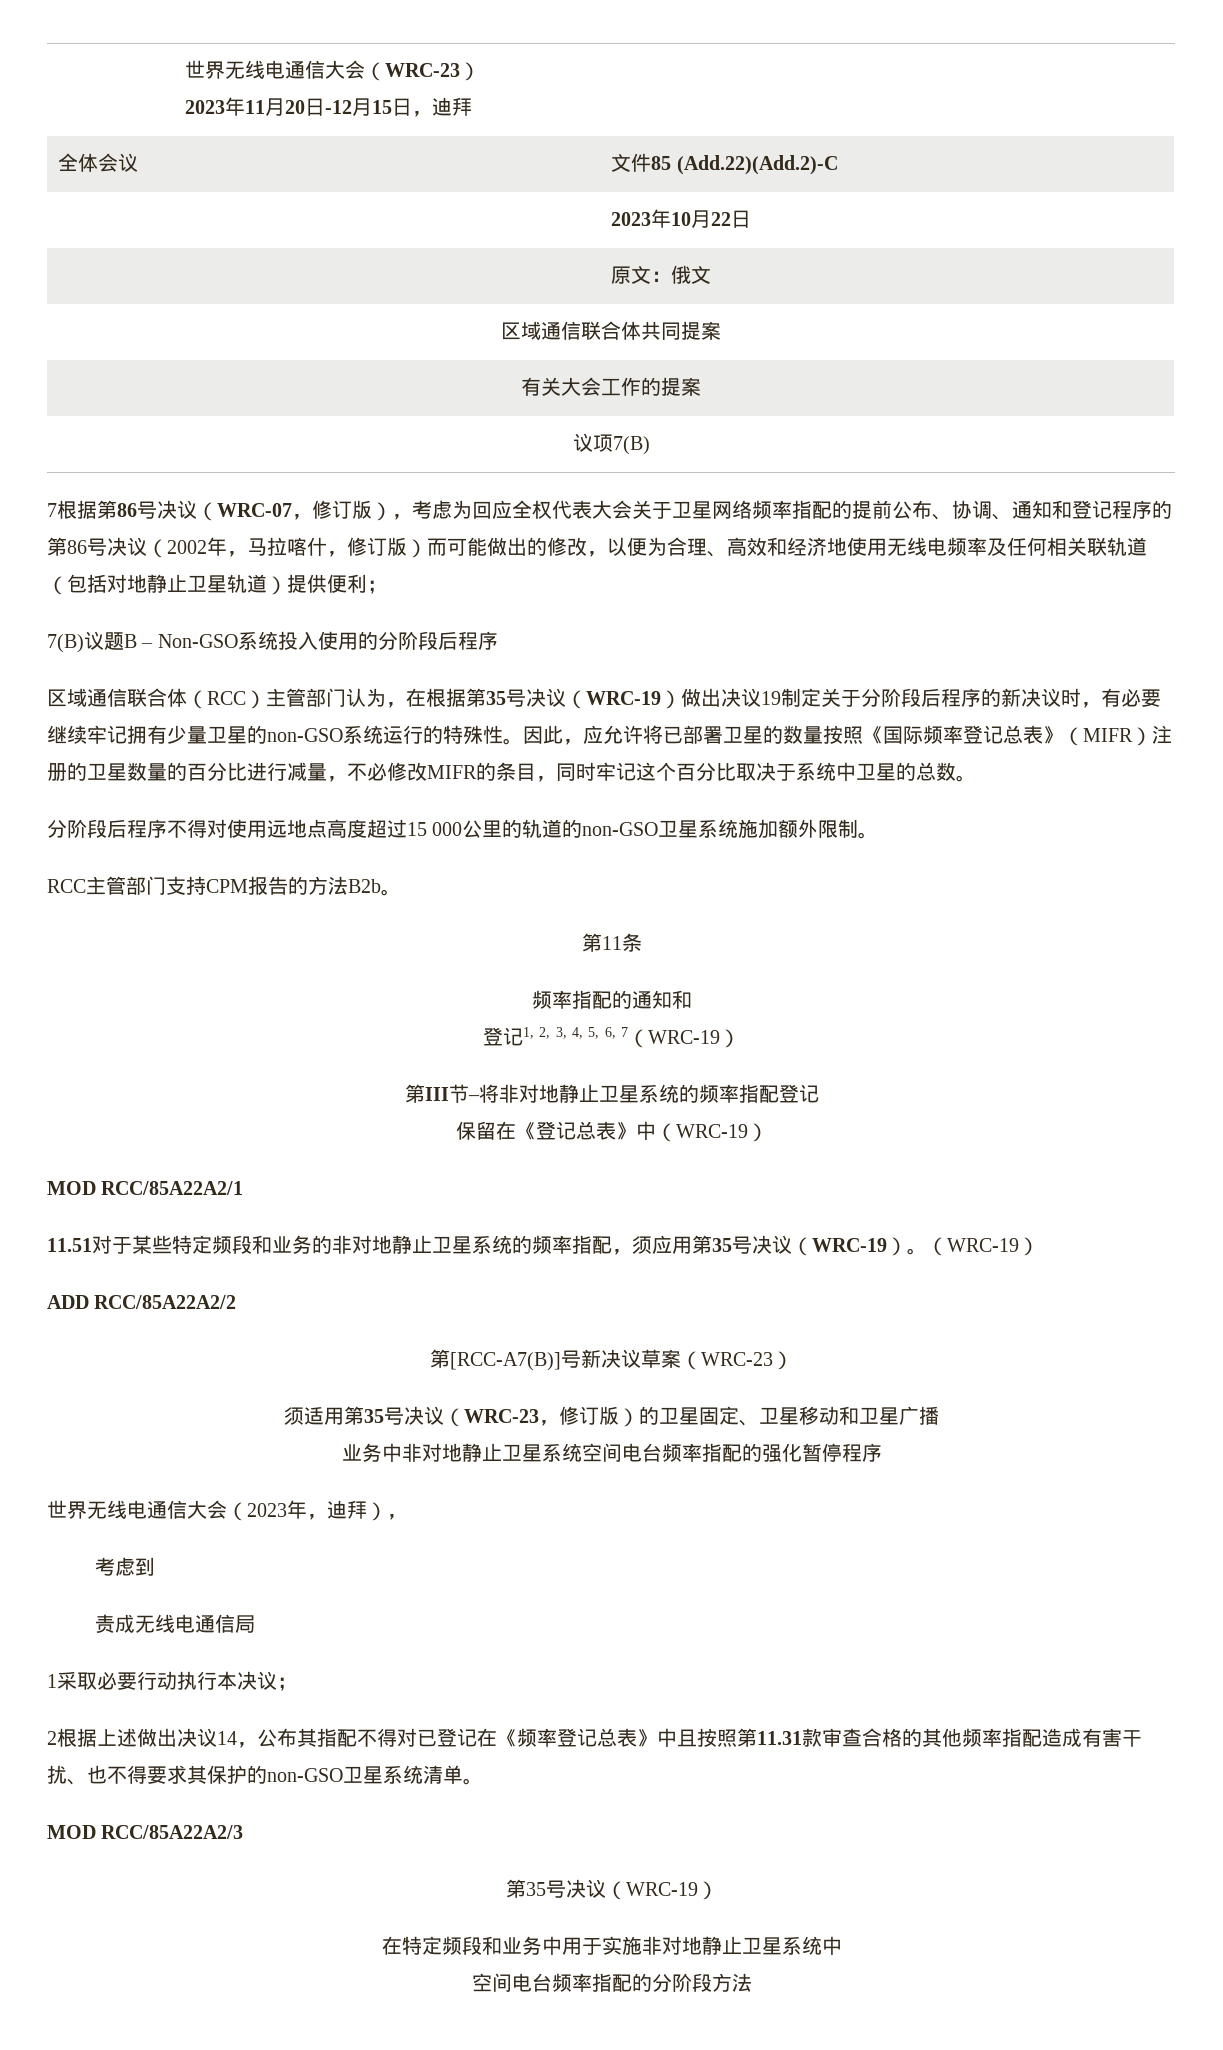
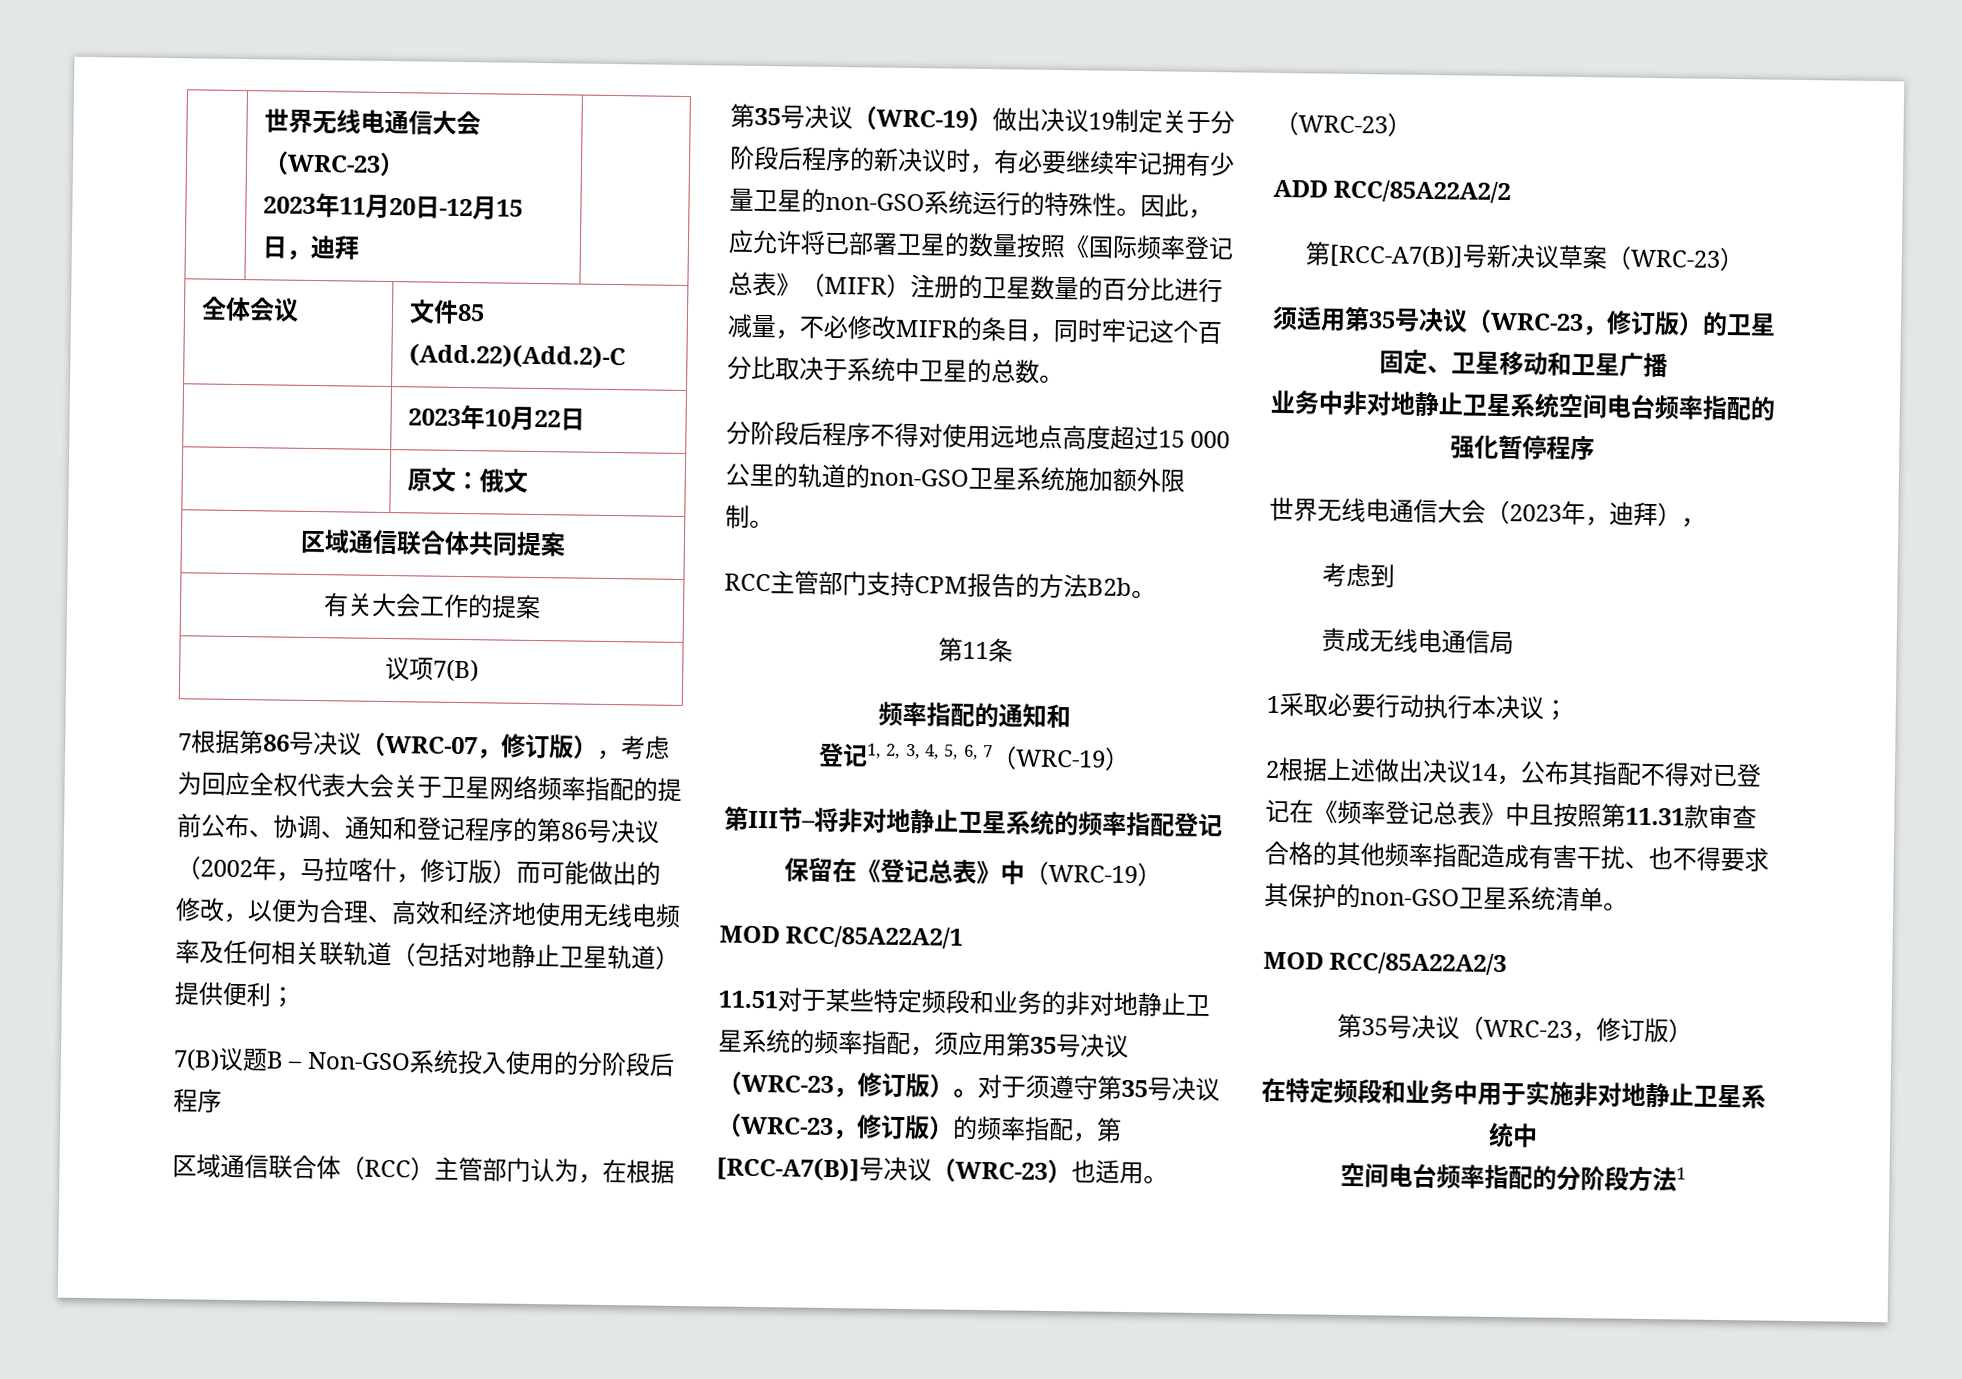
[812,1237,1019,1256] WRC-19）。（WRC-19 -> [741,1072,1220,1102] [716,1112,1122,1143] [716,1156,1168,1185] [1274,111,1388,136] WRC-23，修订版）。对于须遵守第35号决议（WRC-23，修订版）的频率指配，第[RCC-A7(B)]号决议（WRC-23）也适用。（WRC-23
[625,1882,698,1896] WRC-19 -> [1482,1017,1669,1043] WRC-23，修订版
(752, 1982) none -> [1675,1167,1686,1180] 1

